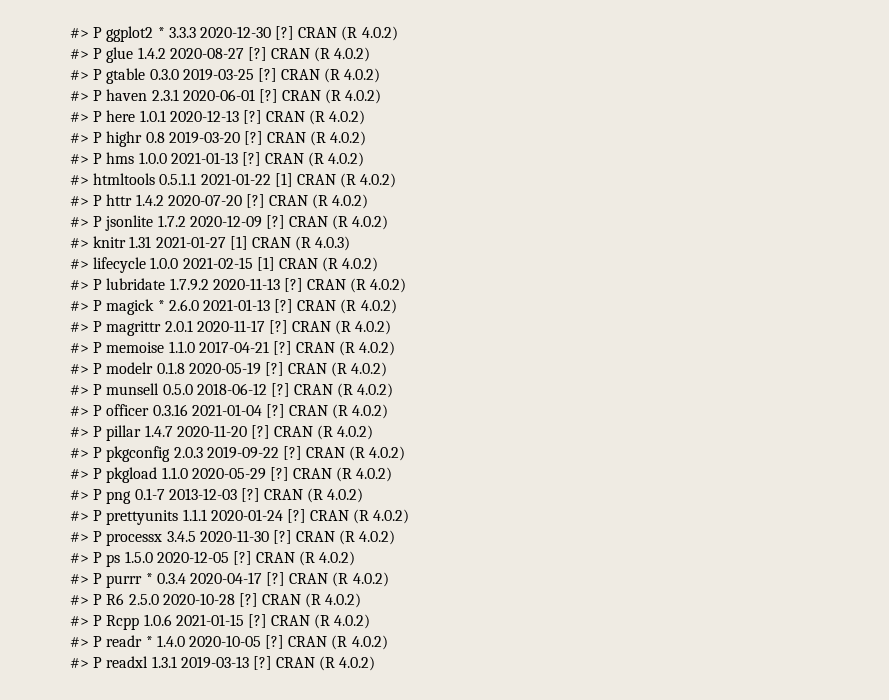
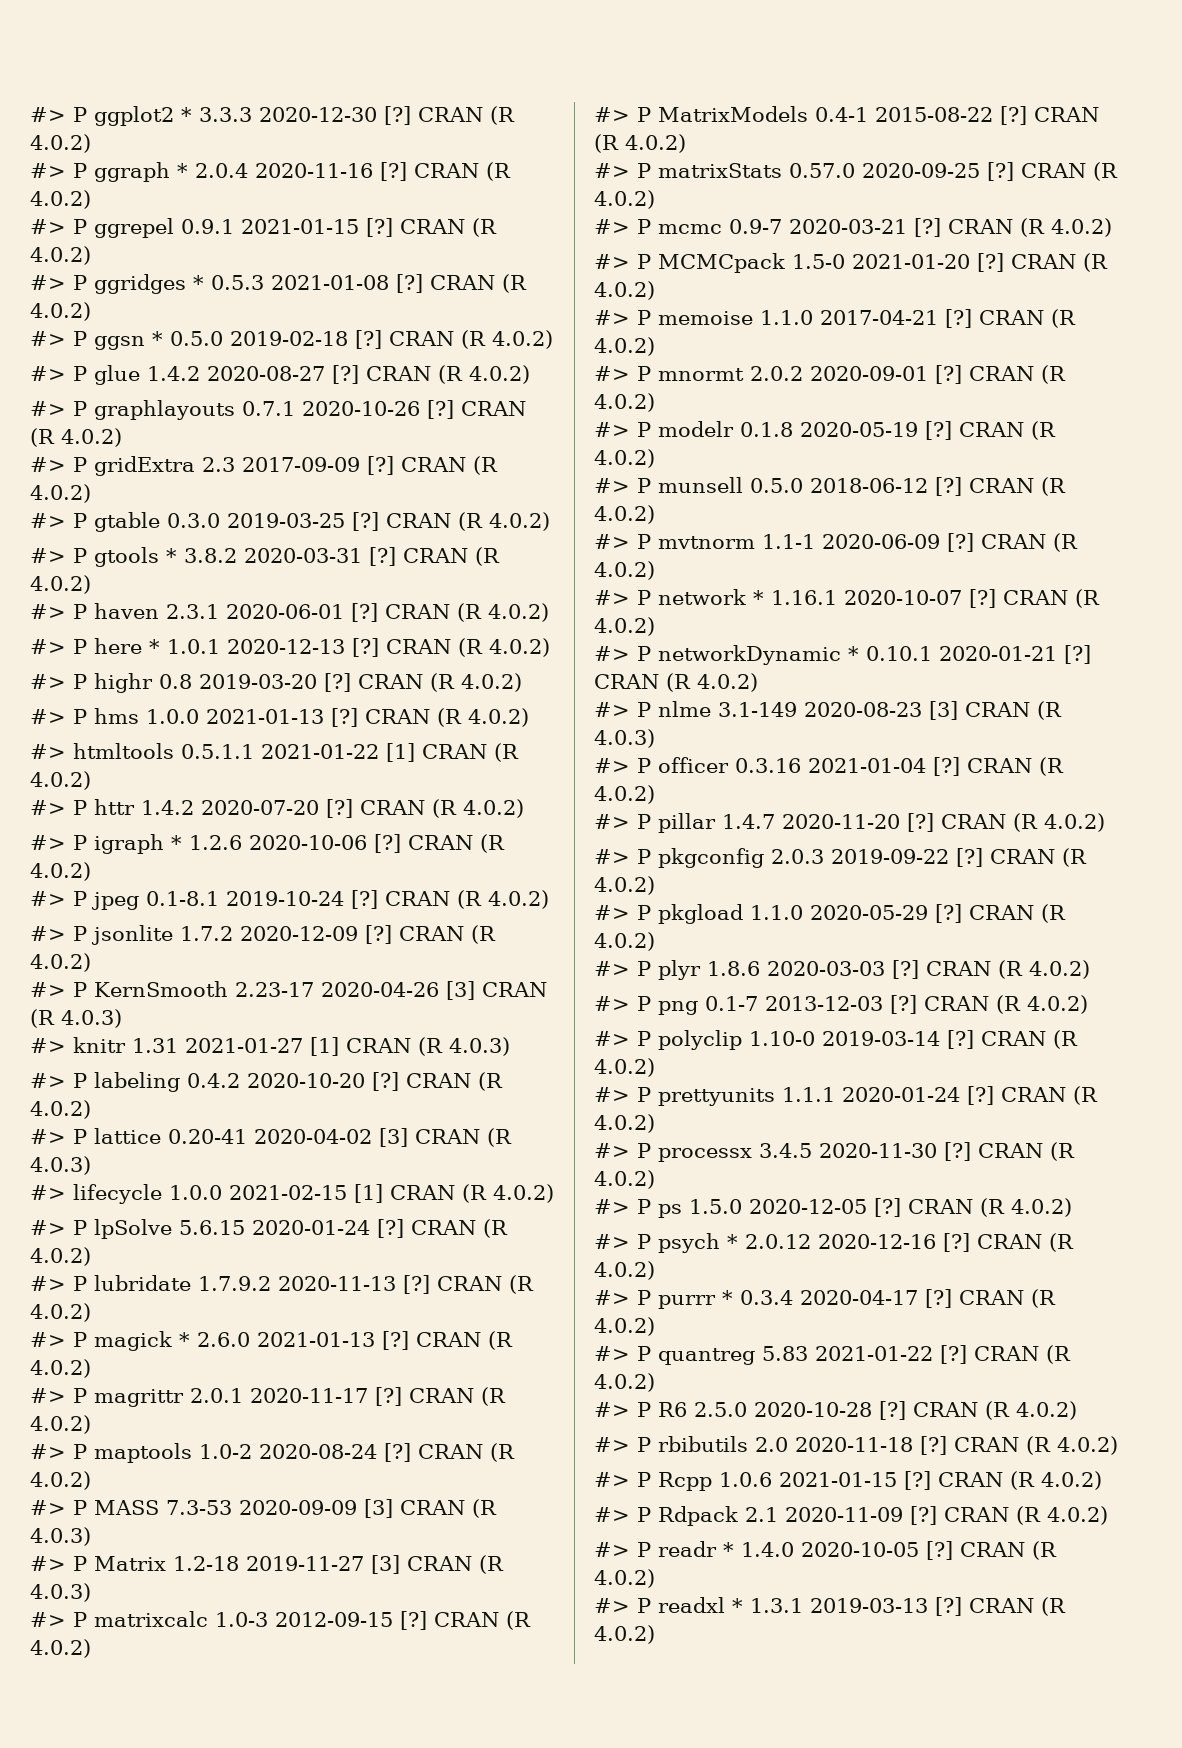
(398, 33) none -> [30,162,511,182] [30,190,91,209] [30,218,497,238] [30,246,91,265] [30,274,527,294] [30,302,91,321] [30,330,553,350] // #> P ggraph * 2.0.4 2020-11-16 [?] CRAN (R 4.0.2) // #> P ggrepel 0.9.1 2021-01-15 [?] CRAN (R 4.0.2) // #> P ggridges * 0.5.3 2021-01-08 [?] CRAN (R 4.0.2) // #> P ggsn * 0.5.0 2019-02-18 [?] CRAN (R 4.0.2)
(371, 54) none -> [30,400,526,420] [30,428,122,447] [30,456,498,476] [30,484,91,503] // #> P graphlayouts 0.7.1 2020-10-26 [?] CRAN (R 4.0.2) // #> P gridExtra 2.3 2017-09-09 [?] CRAN (R 4.0.2)
(381, 75) none -> [30,547,500,567] [30,575,91,594] // #> P gtools * 3.8.2 2020-03-31 [?] CRAN (R 4.0.2)
(136, 116) none -> [149,639,160,654] *
(369, 201) none -> [30,834,505,854] [30,862,91,881] [30,890,549,910] // #> P igraph * 1.2.6 2020-10-06 [?] CRAN (R 4.0.2) // #> P jpeg 0.1-8.1 2019-10-24 [?] CRAN (R 4.0.2)
(389, 222) none -> [30,981,547,1000] [30,1009,122,1028] // #> P KernSmooth 2.23-17 2020-04-26 [3] CRAN (R 4.0.3)
(351, 243) none -> [30,1072,503,1092] [30,1100,91,1119] [30,1128,512,1147] [30,1156,91,1175] // #> P labeling 0.4.2 2020-10-20 [?] CRAN (R 4.0.2) // #> P lattice 0.20-41 2020-04-02 [3] CRAN (R 4.0.3)
(379, 264) none -> [30,1219,508,1239] [30,1247,91,1266] // #> P lpSolve 5.6.15 2020-01-24 [?] CRAN (R 4.0.2)
(392, 327) none -> [30,1443,515,1463] [30,1471,91,1490] [30,1499,497,1518] [30,1527,91,1546] [30,1555,504,1574] [30,1583,91,1602] [30,1611,531,1630] [30,1639,91,1658] [594,106,1099,125] [594,134,686,153] [594,162,1118,181] [594,190,655,209] [594,218,1112,237] [594,253,1108,273] [594,281,655,300] // #> P maptools 1.0-2 2020-08-24 [?] CRAN (R 4.0.2) // #> P MASS 7.3-53 2020-09-09 [3] CRAN (R 4.0.3) // #> P Matrix 1.2-18 2019-11-27 [3] CRAN (R 4.0.3) // #> P matrixcalc 1.0-3 2012-09-15 [?] CRAN (R 4.0.2) // #> P MatrixModels 0.4-1 2015-08-22 [?] CRAN (R 4.0.2) // #> P matrixStats 0.57.0 2020-09-25 [?] CRAN (R 4.0.2) // #> P mcmc 0.9-7 2020-03-21 [?] CRAN (R 4.0.2) // #> P MCMCpack 1.5-0 2021-01-20 [?] CRAN (R 4.0.2)
(396, 348) none -> [594,365,1066,384] [594,393,655,412] // #> P mnormt 2.0.2 2020-09-01 [?] CRAN (R 4.0.2)
(394, 390) none -> [594,533,1078,552] [594,561,655,580] [594,589,1100,608] [594,617,655,636] [594,645,1091,665] [594,673,758,692] [594,701,1062,720] [594,729,655,748] // #> P mvtnorm 1.1-1 2020-06-09 [?] CRAN (R 4.0.2) // #> P network * 1.16.1 2020-10-07 [?] CRAN (R 4.0.2) // #> P networkDynamic * 0.10.1 2020-01-21 [?] CRAN (R 4.0.2) // #> P nlme 3.1-149 2020-08-23 [3] CRAN (R 4.0.3)
(393, 474) none -> [594,960,1090,980] // #> P plyr 1.8.6 2020-03-03 [?] CRAN (R 4.0.2)
(364, 495) none -> [594,1030,1078,1050] [594,1058,655,1077] // #> P polyclip 1.10-0 2019-03-14 [?] CRAN (R 4.0.2)
(356, 558) none -> [594,1233,1074,1253] [594,1261,655,1280] // #> P psych * 2.0.12 2020-12-16 [?] CRAN (R 4.0.2)
(389, 579) none -> [594,1345,1071,1365] [594,1373,655,1392] // #> P quantreg 5.83 2021-01-22 [?] CRAN (R 4.0.2)
(362, 600) none -> [594,1436,1118,1455] // #> P rbibutils 2.0 2020-11-18 [?] CRAN (R 4.0.2)
(371, 621) none -> [594,1506,1108,1526] // #> P Rdpack 2.1 2020-11-09 [?] CRAN (R 4.0.2)
(149, 662) none -> [732,1598,743,1613] *

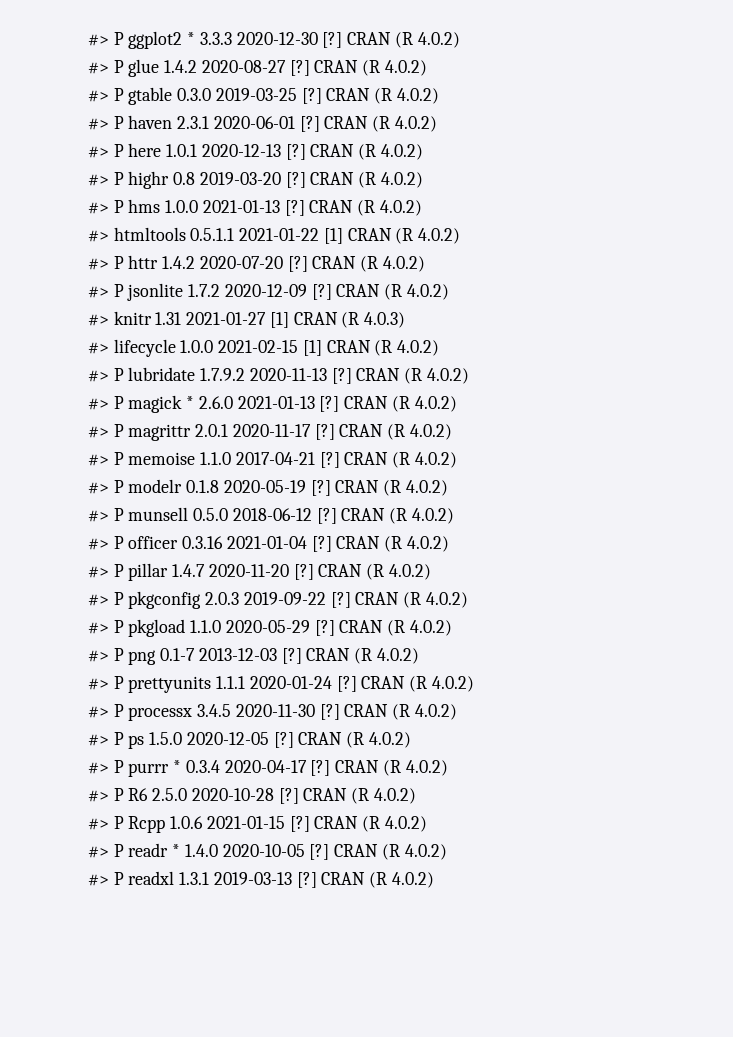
[30,162,511,182] [30,190,91,209] [30,218,497,238] [30,246,91,265] [30,274,527,294] [30,302,91,321] [30,330,553,350] // #> P ggraph * 2.0.4 2020-11-16 [?] CRAN (R 4.0.2) // #> P ggrepel 0.9.1 2021-01-15 [?] CRAN (R 4.0.2) // #> P ggridges * 0.5.3 2021-01-08 [?] CRAN (R 4.0.2) // #> P ggsn * 0.5.0 2019-02-18 [?] CRAN (R 4.0.2) -> (460, 40) none
[30,400,526,420] [30,428,122,447] [30,456,498,476] [30,484,91,503] // #> P graphlayouts 0.7.1 2020-10-26 [?] CRAN (R 4.0.2) // #> P gridExtra 2.3 2017-09-09 [?] CRAN (R 4.0.2) -> (427, 68) none
[30,547,500,567] [30,575,91,594] // #> P gtools * 3.8.2 2020-03-31 [?] CRAN (R 4.0.2) -> (439, 96) none
[149,639,160,654] * -> (162, 150) none
[30,834,505,854] [30,862,91,881] [30,890,549,910] // #> P igraph * 1.2.6 2020-10-06 [?] CRAN (R 4.0.2) // #> P jpeg 0.1-8.1 2019-10-24 [?] CRAN (R 4.0.2) -> (425, 264) none
[30,981,547,1000] [30,1009,122,1028] // #> P KernSmooth 2.23-17 2020-04-26 [3] CRAN (R 4.0.3) -> (449, 292) none
[30,1072,503,1092] [30,1100,91,1119] [30,1128,512,1147] [30,1156,91,1175] // #> P labeling 0.4.2 2020-10-20 [?] CRAN (R 4.0.2) // #> P lattice 0.20-41 2020-04-02 [3] CRAN (R 4.0.3) -> (406, 320) none
[30,1219,508,1239] [30,1247,91,1266] // #> P lpSolve 5.6.15 2020-01-24 [?] CRAN (R 4.0.2) -> (440, 348) none
[30,1443,515,1463] [30,1471,91,1490] [30,1499,497,1518] [30,1527,91,1546] [30,1555,504,1574] [30,1583,91,1602] [30,1611,531,1630] [30,1639,91,1658] [594,106,1099,125] [594,134,686,153] [594,162,1118,181] [594,190,655,209] [594,218,1112,237] [594,253,1108,273] [594,281,655,300] // #> P maptools 1.0-2 2020-08-24 [?] CRAN (R 4.0.2) // #> P MASS 7.3-53 2020-09-09 [3] CRAN (R 4.0.3) // #> P Matrix 1.2-18 2019-11-27 [3] CRAN (R 4.0.3) // #> P matrixcalc 1.0-3 2012-09-15 [?] CRAN (R 4.0.2) // #> P MatrixModels 0.4-1 2015-08-22 [?] CRAN (R 4.0.2) // #> P matrixStats 0.57.0 2020-09-25 [?] CRAN (R 4.0.2) // #> P mcmc 0.9-7 2020-03-21 [?] CRAN (R 4.0.2) // #> P MCMCpack 1.5-0 2021-01-20 [?] CRAN (R 4.0.2) -> (452, 432) none
[594,365,1066,384] [594,393,655,412] // #> P mnormt 2.0.2 2020-09-01 [?] CRAN (R 4.0.2) -> (457, 460) none
[594,533,1078,552] [594,561,655,580] [594,589,1100,608] [594,617,655,636] [594,645,1091,665] [594,673,758,692] [594,701,1062,720] [594,729,655,748] // #> P mvtnorm 1.1-1 2020-06-09 [?] CRAN (R 4.0.2) // #> P network * 1.16.1 2020-10-07 [?] CRAN (R 4.0.2) // #> P networkDynamic * 0.10.1 2020-01-21 [?] CRAN (R 4.0.2) // #> P nlme 3.1-149 2020-08-23 [3] CRAN (R 4.0.3) -> (454, 516) none
[594,960,1090,980] // #> P plyr 1.8.6 2020-03-03 [?] CRAN (R 4.0.2) -> (452, 628) none
[594,1030,1078,1050] [594,1058,655,1077] // #> P polyclip 1.10-0 2019-03-14 [?] CRAN (R 4.0.2) -> (419, 656) none
[594,1233,1074,1253] [594,1261,655,1280] // #> P psych * 2.0.12 2020-12-16 [?] CRAN (R 4.0.2) -> (411, 740) none
[594,1345,1071,1365] [594,1373,655,1392] // #> P quantreg 5.83 2021-01-22 [?] CRAN (R 4.0.2) -> (448, 768) none
[594,1436,1118,1455] // #> P rbibutils 2.0 2020-11-18 [?] CRAN (R 4.0.2) -> (416, 796) none
[594,1506,1108,1526] // #> P Rdpack 2.1 2020-11-09 [?] CRAN (R 4.0.2) -> (427, 824) none
[732,1598,743,1613] * -> (175, 878) none

